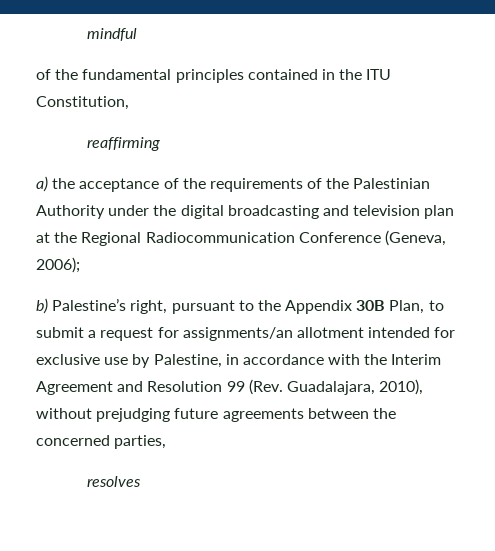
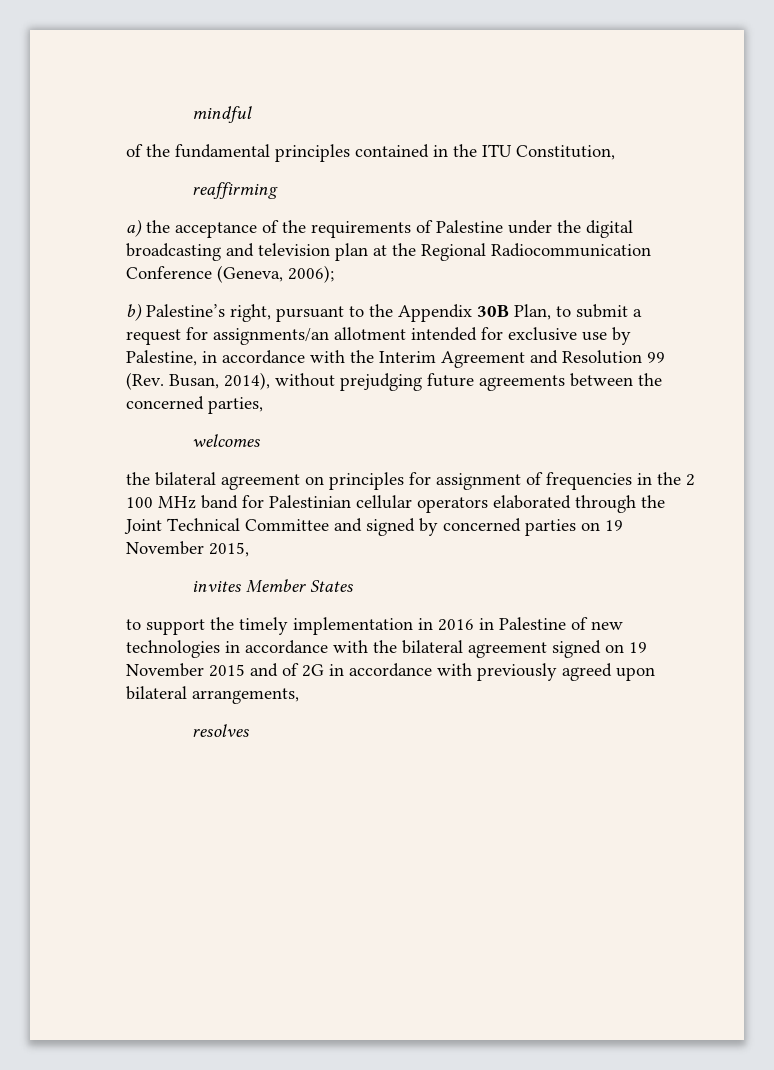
[326,178,431,189] [36,205,105,219] the Palestinian Authority -> [436,220,503,233] Palestine
[286,379,424,395] Guadalajara, 2010), -> [169,372,270,390] Busan, 2014),
(167, 442) none -> [191,434,260,447] [126,472,695,490] [126,495,665,513] [124,518,623,536] [126,541,249,557] [191,579,353,593] [126,617,623,635] [126,640,647,658] [126,663,655,681] [126,686,299,704] // welcomes // the bilateral agreement on principles for assignment of frequencies in the 2 100 MHz band for Palestinian cellular operators elaborated through the Joint Technical Committee and signed by concerned parties on 19 November 2015, // invites Member States // to support the timely implementation in 2016 in Palestine of new technologies in accordance with the bilateral agreement signed on 19 November 2015 and of 2G in accordance with previously agreed upon bilateral arrangements,

